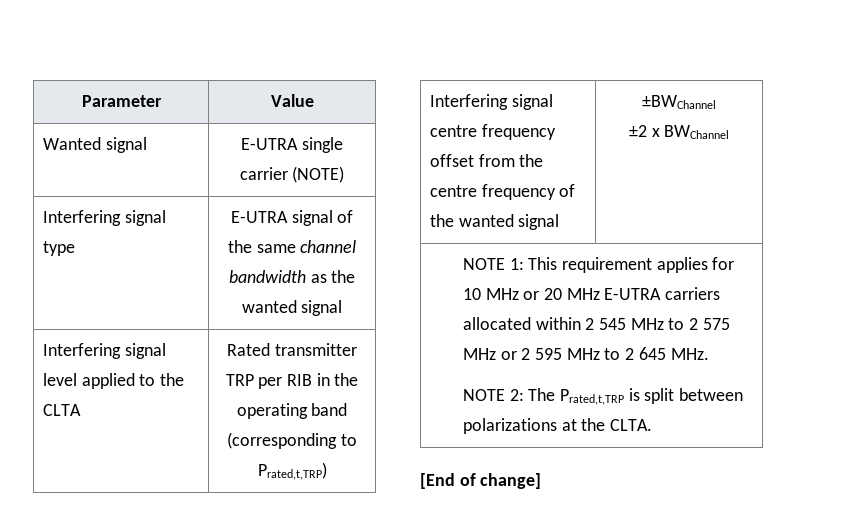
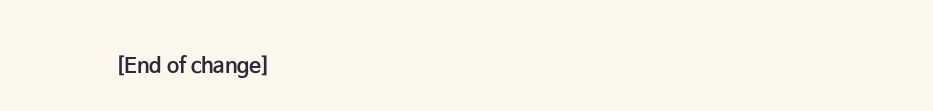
[81,95,162,107] [270,94,314,107] [42,137,147,153] [241,137,343,153] [239,166,345,183] [42,210,166,226] [42,241,75,256] [230,210,354,226] [227,240,357,253] [228,270,356,283] [241,300,343,316] [42,343,166,359] [42,373,185,389] [42,404,81,416] [227,343,357,356] [225,373,359,389] [236,403,348,419] [227,432,357,449] [257,462,327,480] [429,94,553,110] [429,124,556,140] [429,154,544,167] [429,184,576,200] [429,214,560,230] [642,95,716,109] [628,125,730,139] [462,257,735,273] [462,287,721,300] [462,317,730,330] [462,347,709,360] [462,388,744,405] [462,418,652,434] Parameter | Value // Wanted signal | E-UTRA single carrier (NOTE) // Interfering signal type | E-UTRA signal of the same channel bandwidth as the wanted signal // Interfering signal level applied to the CLTA | Rated transmitter TRP per RIB in the operating band (corresponding to Prated,t,TRP) // Interfering signal centre frequency offset from the centre frequency of the wanted signal | ±BWChannel // ±2 x BWChannel // NOTE 1: This requirement applies for 10 MHz or 20 MHz E-UTRA carriers allocated within 2 545 MHz to 2 575 MHz or 2 595 MHz to 2 645 MHz. // NOTE 2: The Prated,t,TRP is split between polarizations at the CLTA. // -> (115, 65) none

